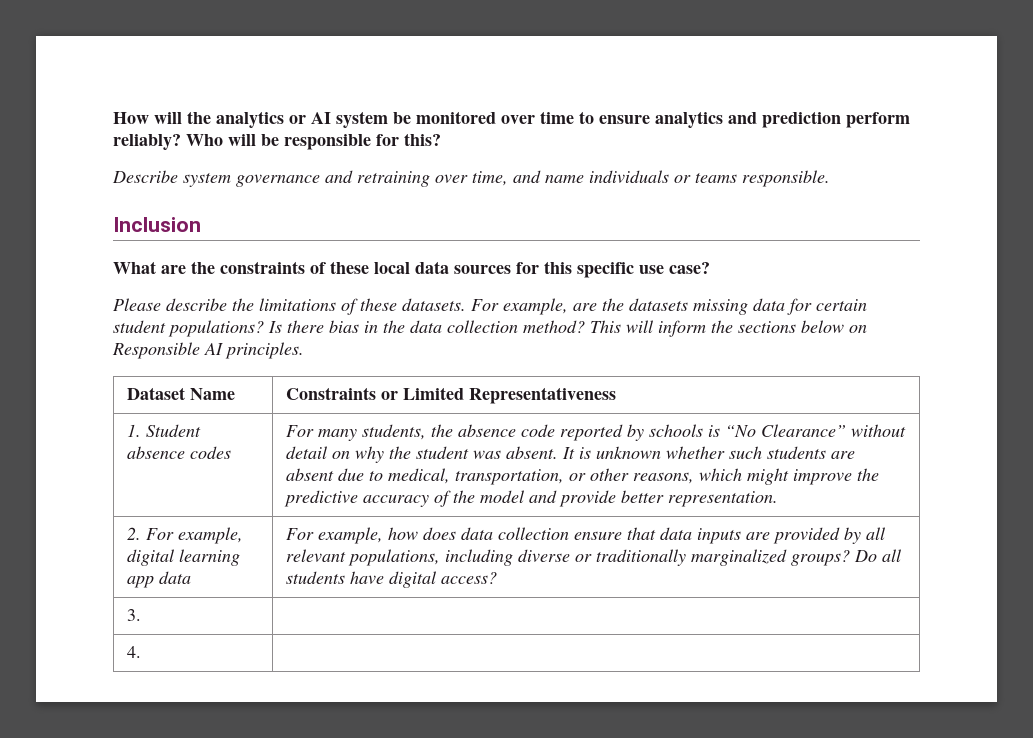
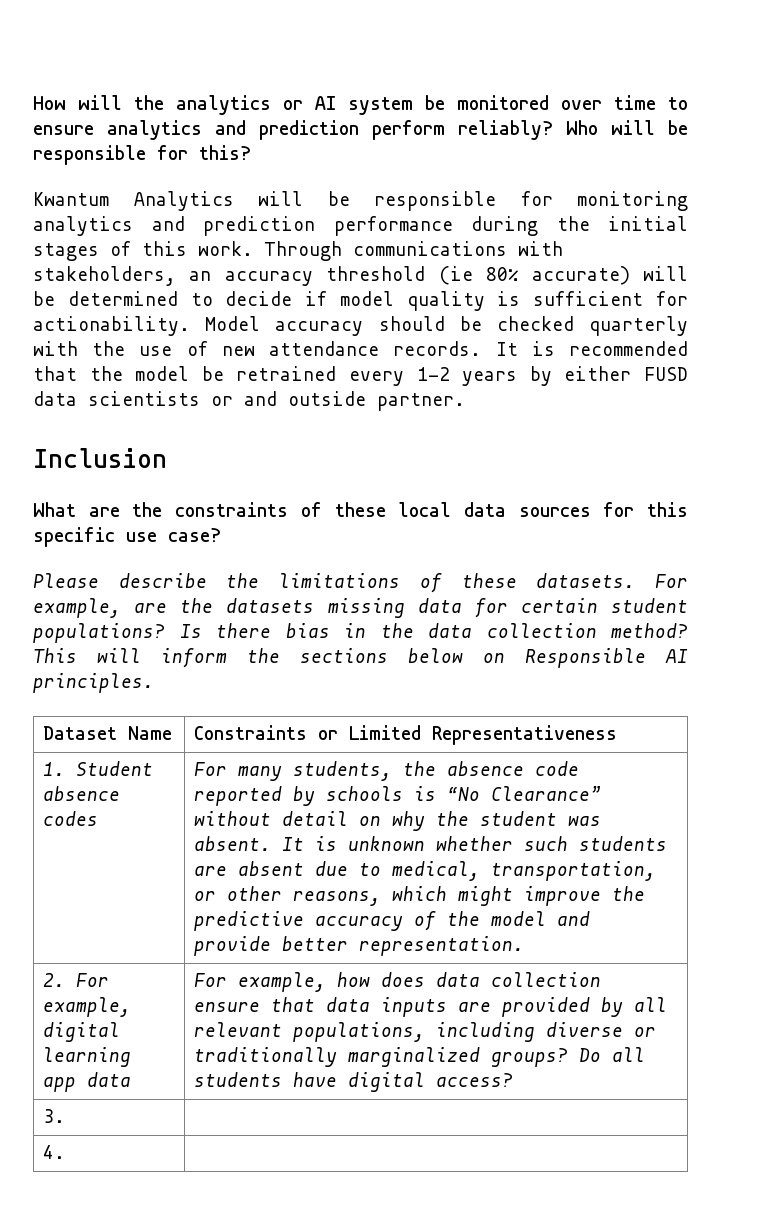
[112,170,830,187] Describe system governance and retraining over time, and name individuals or teams responsible. -> [33,191,688,211] [33,216,688,236] [33,241,563,261] [33,266,689,286] [33,291,688,311] [33,316,688,336] [33,341,688,356] [33,366,689,386] [33,391,465,411] Kwantum Analytics will be responsible for monitoring analytics and prediction performance during the initial stages of this work. Through communications with stakeholders, an accuracy threshold (ie 80% accurate) will be determined to decide if model quality is sufficient for actionability. Model accuracy should be checked quarterly with the use of new attendance records. It is recommended that the model be retrained every 1-2 years by either FUSD data scientists or and outside partner.

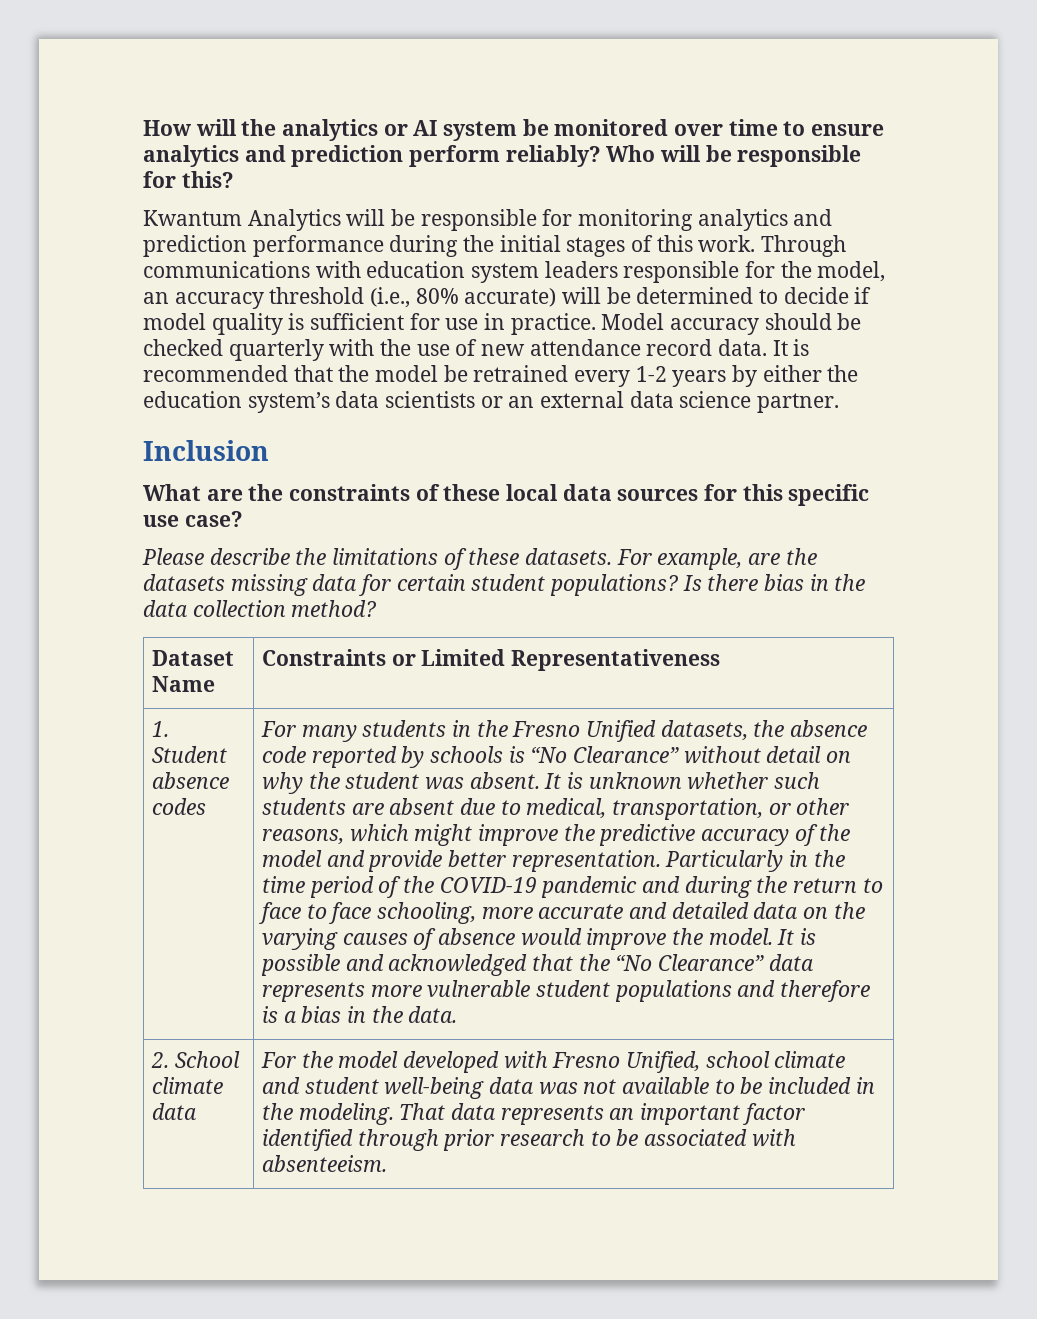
[33,266,176,286] stakeholders, -> [366,261,886,283] education system leaders responsible for the model,
[438,266,473,285] (ie -> [370,287,411,308] (i.e.,
[33,316,190,336] actionability. -> [445,313,596,335] use in practice.
[393,341,482,356] records. -> [646,339,768,356] record data.
[644,367,689,381] [33,391,366,406] FUSD data scientists or and outside -> [827,365,859,382] [143,391,752,413] the education system’s data scientists or an external data science
[33,648,688,668] [33,673,154,693] This will inform the sections below on Responsible AI principles. -> (377, 608) none
[293,761,393,781] students, -> [362,720,748,742] students in the Fresno Unified datasets,
[43,973,110,987] [43,997,132,1017] [43,1022,121,1042] [43,1047,132,1067] [43,1072,132,1092] [194,972,602,992] [194,997,668,1017] [194,1022,657,1042] [194,1047,646,1067] [194,1072,514,1092] [43,1109,66,1123] [43,1145,66,1159] // 2. For example, digital learning app data | For example, how does data collection ensure that data inputs are provided by all relevant populations, including diverse or traditionally marginalized groups? Do all students have digital access? // 3. | // 4. | -> [665,850,845,872] [261,876,883,898] [258,902,865,924] [261,928,817,950] [260,954,814,976] [261,980,871,1002] [261,1006,458,1023] [150,1051,240,1068] [151,1077,223,1094] [151,1103,197,1120] [260,1051,846,1073] [261,1077,875,1099] [261,1103,805,1125] [261,1129,796,1151] [261,1155,387,1172] Particularly in the time period of the COVID-19 pandemic and during the return to face to face schooling, more accurate and detailed data on the varying causes of absence would improve the model. It is possible and acknowledged that the “No Clearance” data represents more vulnerable student populations and therefore is a bias in the data. // 2. School climate data | For the model developed with Fresno Unified, school climate and student well-being data was not available to be included in the modeling. That data represents an important factor identified through prior research to be associated with absenteeism.

